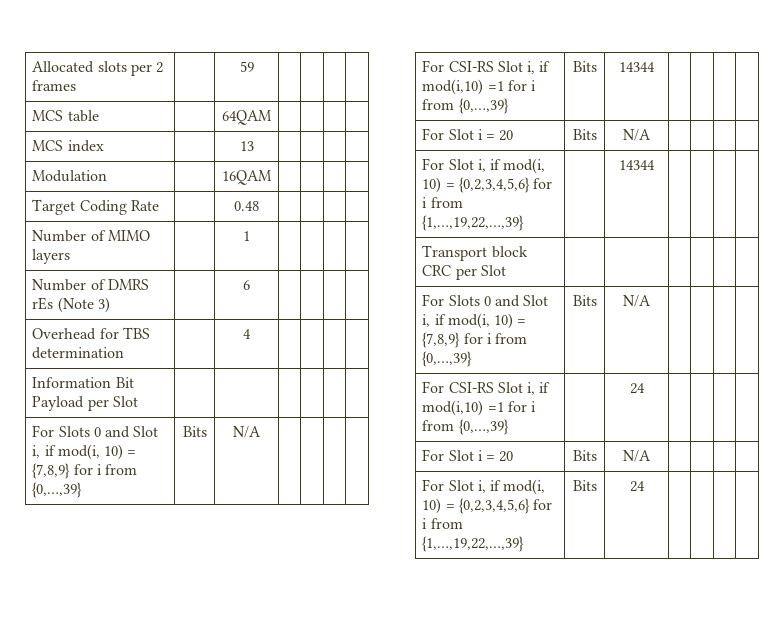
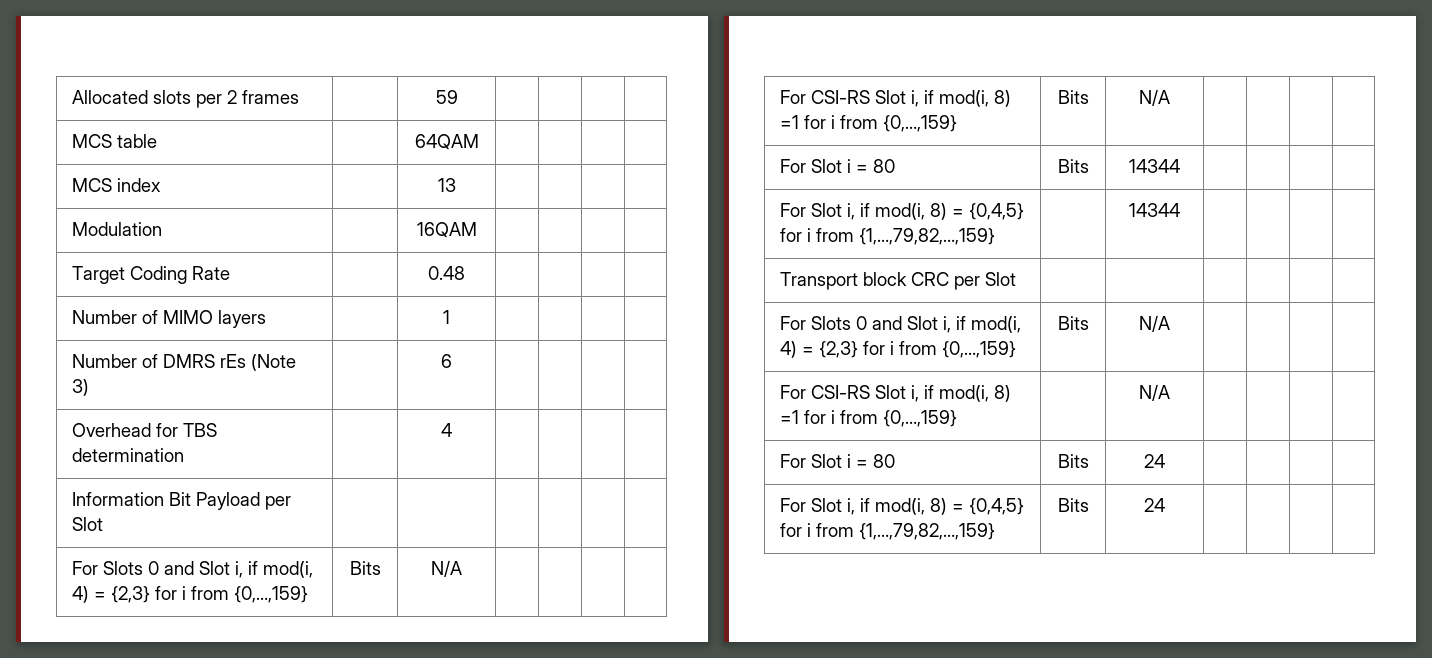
[104,444,137,460] [32,463,138,479] [32,482,83,498] [182,426,207,437] [233,426,261,438] [422,60,551,74] [422,79,537,95] [422,98,509,114] [572,61,597,72] [619,62,655,72] [422,128,514,141] [572,129,597,140] [623,129,651,141] [422,158,546,174] [422,177,553,193] [422,197,463,208] [422,215,525,231] 10) = {7,8,9} for i from {0,…,39} | Bits | N/A | | | | // For CSI-RS Slot i, if mod(i,10) =1 for i from {0,…,39} | Bits | 14344 | | | | // For Slot i = 20 | Bits | N/A | | | | // For Slot i, if mod(i, 10) = {0,2,3,4,5,6} for i from {1,…,19,22,…,39} -> [72,586,309,603] [349,561,381,575] [431,560,462,577] [780,90,1012,107] [780,115,958,132] [1057,90,1089,104] [1139,89,1170,106] [780,159,896,173] [1057,159,1089,173] [1129,159,1180,173] [780,203,1025,220] [780,228,996,245] 4) = {2,3} for i from {0,…,159} | Bits | N/A | | | | // For CSI-RS Slot i, if mod(i, 8) =1 for i from {0,…,159} | Bits | N/A | | | | // For Slot i = 80 | Bits | 14344 | | | | // For Slot i, if mod(i, 8) = {0,4,5} for i from {1,…,79,82,…,159}
[494,313,527,329] [422,332,528,348] [422,351,473,367] [572,295,597,306] [623,295,651,307] [422,381,551,395] [422,400,537,416] [422,419,509,435] [629,383,645,394] [422,449,514,462] [572,450,597,461] [623,450,651,462] [422,479,546,495] [422,498,553,514] [422,518,463,529] [422,536,525,552] 10) = {7,8,9} for i from {0,…,39} | Bits | N/A | | | | // For CSI-RS Slot i, if mod(i,10) =1 for i from {0,…,39} | | 24 | | | | // For Slot i = 20 | Bits | N/A | | | | // For Slot i, if mod(i, 10) = {0,2,3,4,5,6} for i from {1,…,19,22,…,39} -> [780,341,1017,358] [1057,316,1089,330] [1139,315,1170,332] [780,385,1012,402] [780,410,958,427] [1139,384,1170,401] [780,454,896,468] [1057,454,1089,468] [1144,454,1165,468] [780,498,1025,515] [780,523,996,540] 4) = {2,3} for i from {0,…,159} | Bits | N/A | | | | // For CSI-RS Slot i, if mod(i, 8) =1 for i from {0,…,159} | | N/A | | | | // For Slot i = 80 | Bits | 24 | | | | // For Slot i, if mod(i, 8) = {0,4,5} for i from {1,…,79,82,…,159}

